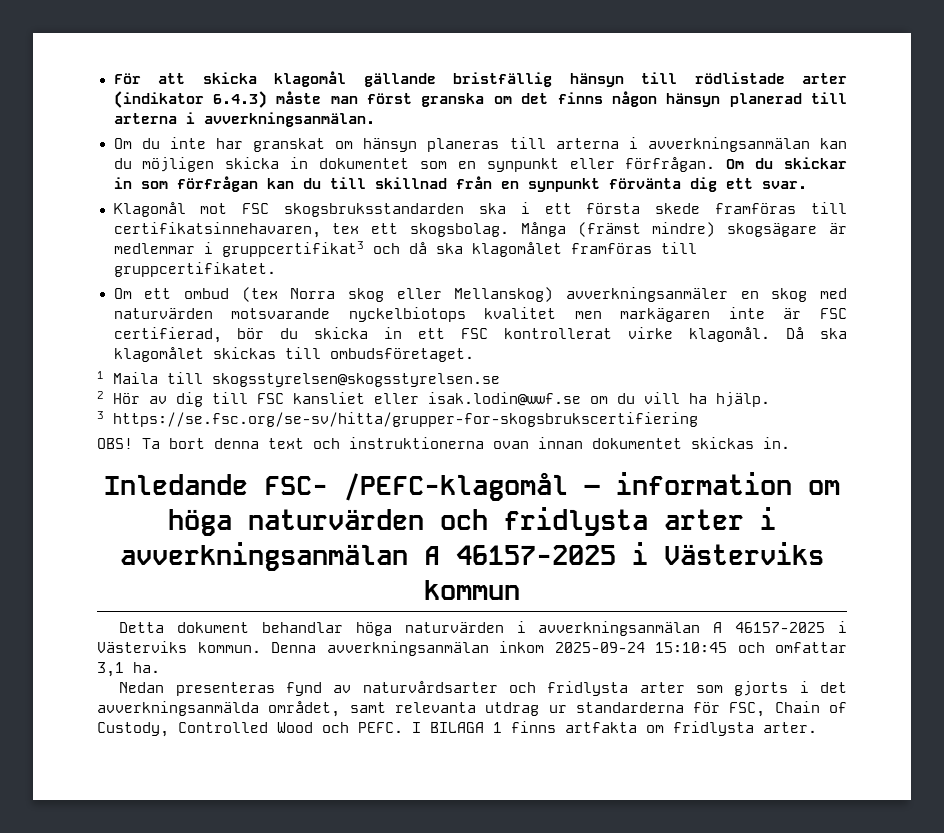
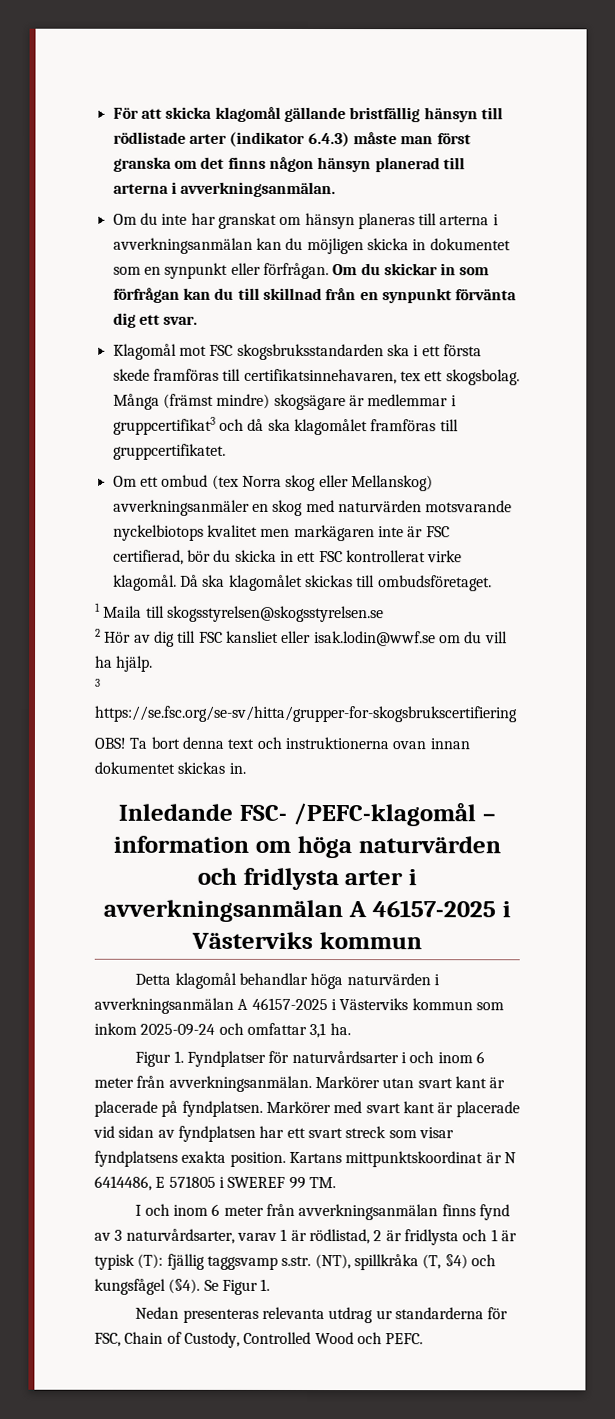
[177,622,250,633] dokument -> [174,972,237,989] klagomål
[197,641,489,656] kommun. Denna avverkningsanmälan -> [411,998,504,1011] kommun som
[655,642,727,653] 15:10:45 -> (216, 1029) none
[119,681,847,696] [97,701,386,717] Nedan presenteras fynd av naturvårdsarter och fridlysta arter som gjorts i det avverkningsanmälda området, samt -> [135,1050,485,1067] [94,1075,506,1093] [94,1100,520,1118] [93,1125,454,1142] [94,1150,516,1168] [94,1175,336,1191] [135,1203,510,1221] [94,1228,517,1246] [94,1253,496,1271] [94,1278,271,1295] [135,1306,259,1323] Figur 1. Fyndplatser för naturvårdsarter i och inom 6 meter från avverkningsanmälan. Markörer utan svart kant är placerade på fyndplatsen. Markörer med svart kant är placerade vid sidan av fyndplatsen har ett svart streck som visar fyndplatsens exakta position. Kartans mittpunktskoordinat är N 6414486, E 571805 i SWEREF 99 TM. // I och inom 6 meter från avverkningsanmälan finns fynd av 3 naturvårdsarter, varav 1 är rödlistad, 2 är fridlysta och 1 är typisk (T): fjällig taggsvamp s.str. (NT), spillkråka (T, §4) och kungsfågel (§4). Se Figur 1. // Nedan presenteras
[412,721,817,736] I BILAGA 1 finns artfakta om fridlysta arter. -> (424, 1339) none

